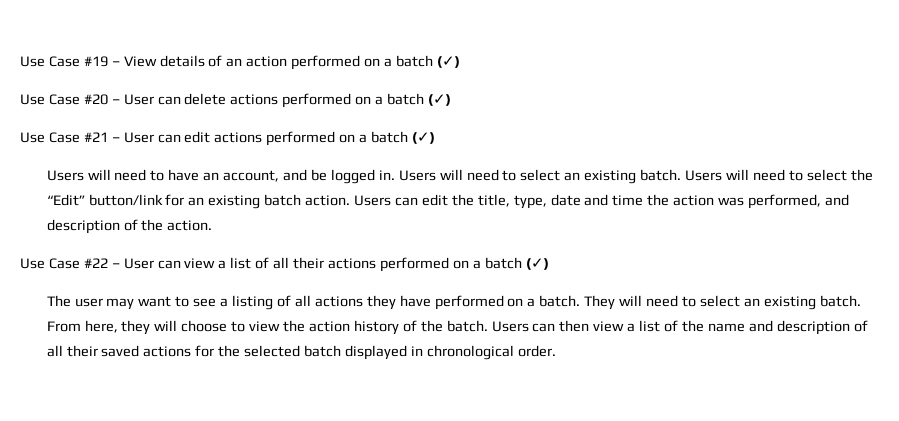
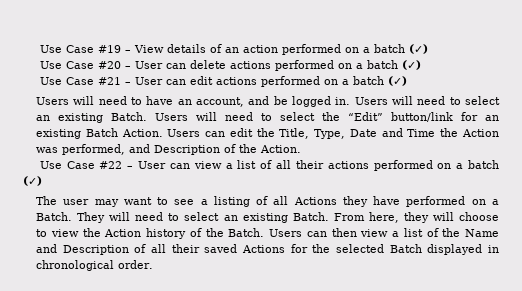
[640,169,682,181] batch. -> [111,112,148,121] Batch.
[264,194,351,206] batch action. -> [85,128,163,137] Batch Action.
[477,194,715,209] title, type, date and time the action -> [279,128,500,139] Title, Type, Date and Time the Action
[46,219,213,234] description of the action. -> [154,144,302,155] Description of the Action.
[314,296,363,307] actions -> [293,197,337,205] Actions
[539,295,581,307] batch. -> [36,212,73,221] Batch.
[819,295,861,307] batch. -> [292,212,329,221] Batch.
[308,321,350,332] action -> [104,229,142,237] Action
[446,320,488,332] batch. -> [228,228,265,237] Batch.
[707,320,850,335] name and description -> [465,229,500,237] [36,244,129,255] Name and Description
[143,346,192,357] actions -> [242,245,286,253] Actions
[304,345,342,357] batch -> [389,244,422,253] Batch

